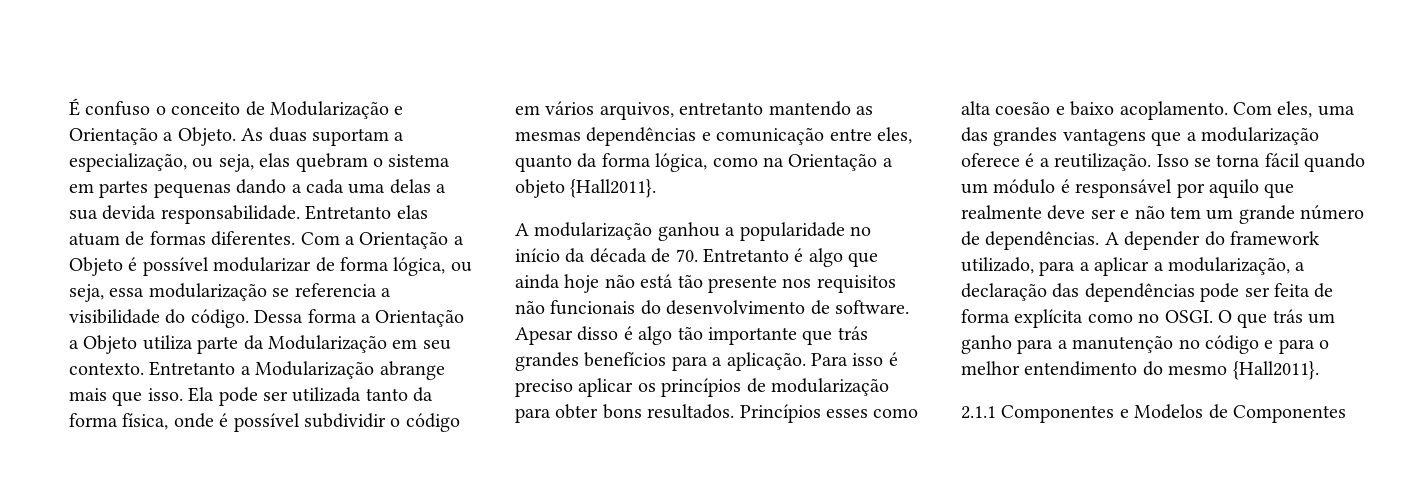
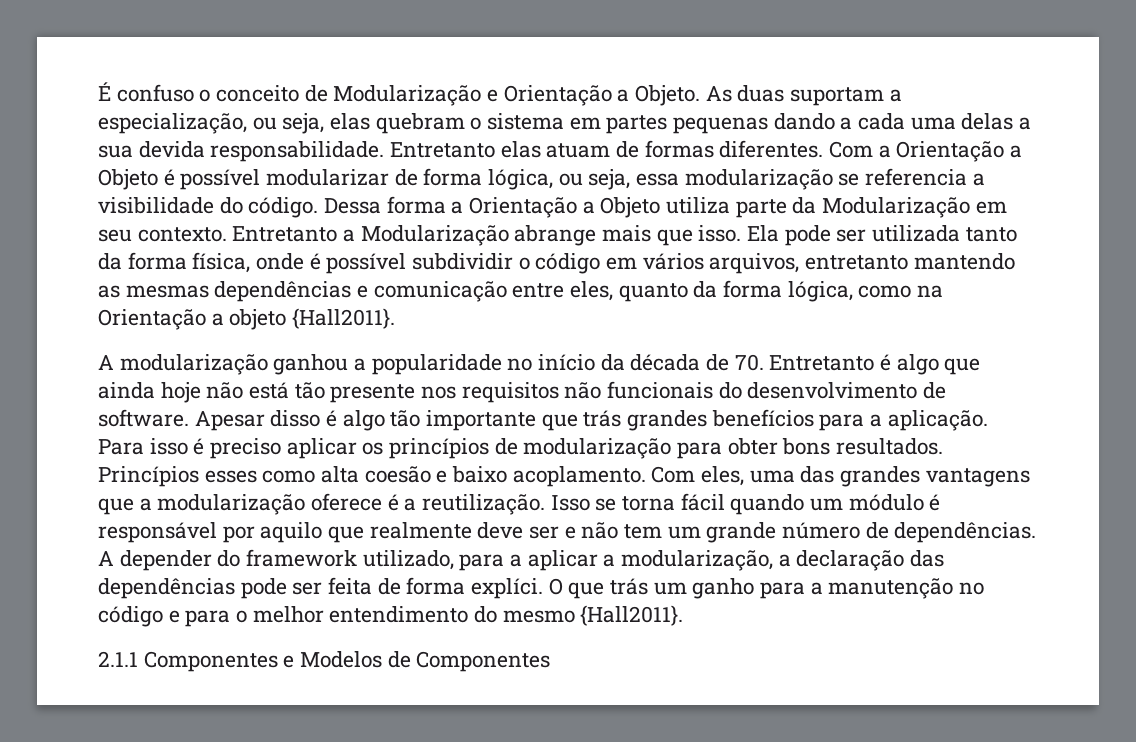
[1014,309,1213,328] explícita como no OSGI. -> [471,578,544,599] explíci.

